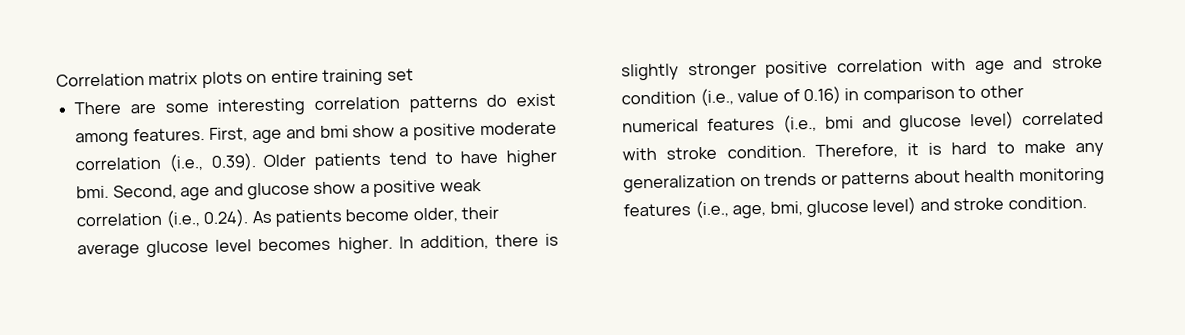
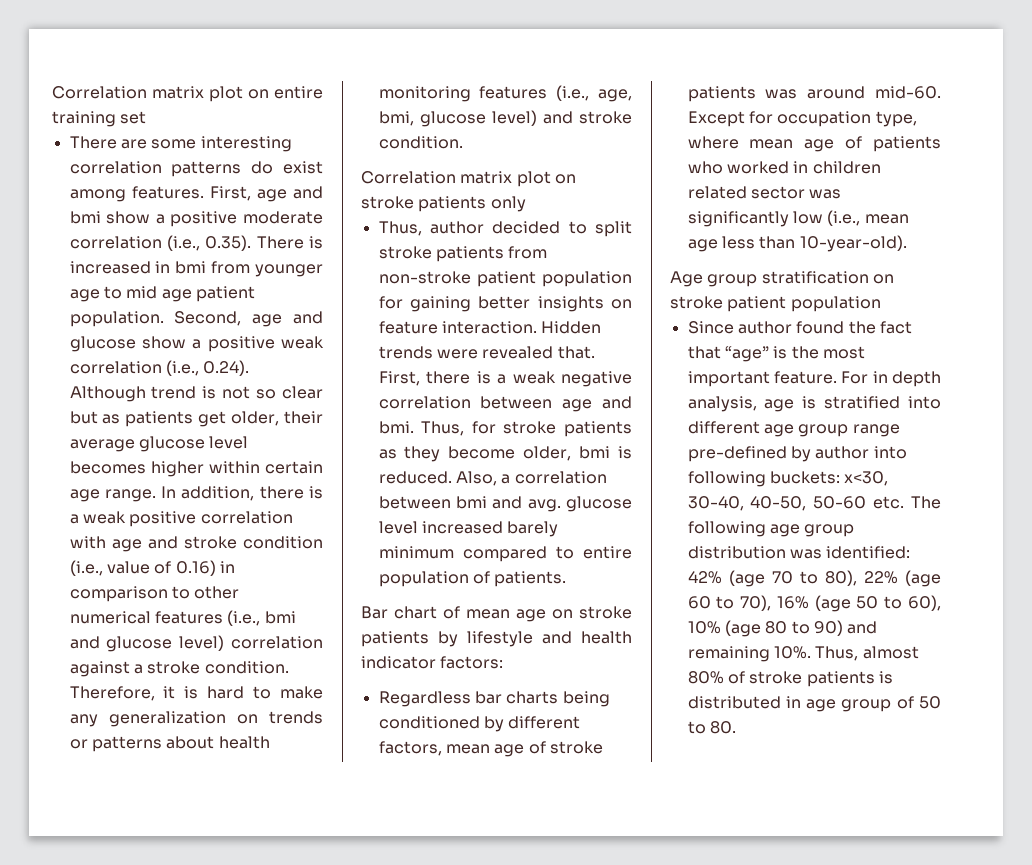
[56,71,243,89] Correlation matrix plots -> [52,86,243,102] Correlation matrix plot
[210,149,557,171] [76,185,110,199] 0.39). Older patients tend to have higher bmi. -> [205,235,323,251] [69,261,323,277] [69,286,255,302] [69,311,164,327] 0.35). There is increased in bmi from younger age to mid age patient population.
[251,208,410,227] As patients become -> [69,386,323,402] [69,411,227,427] Although trend is not so clear but as patients get
[337,236,393,254] higher. -> [150,461,323,477] [69,489,156,502] higher within certain age range.
[621,62,757,81] slightly stronger -> [69,511,126,524] a weak
[1022,111,1104,126] [622,147,658,161] correlated with -> [231,636,323,649] [69,661,143,677] correlation against a
(1087, 203) none -> [361,171,576,187] [361,196,526,212] [378,221,632,237] [378,246,548,262] [378,271,632,287] [378,296,632,312] [378,321,602,334] [378,346,595,359] [378,371,632,387] [378,396,632,412] [378,421,632,437] [378,446,632,462] [378,471,607,486] [378,496,632,512] [378,521,559,537] [378,546,632,562] [378,571,567,587] [361,606,632,622] [361,631,632,647] [361,656,504,669] [378,691,610,707] [378,716,581,732] [378,741,603,757] [687,86,941,102] [687,111,917,127] [687,136,941,152] [687,161,881,174] [687,186,842,199] [687,210,909,227] [687,235,907,252] [670,271,894,287] [670,296,881,312] [687,321,912,334] [687,346,865,362] [687,371,941,387] [687,396,941,412] [687,421,900,437] [687,446,907,462] [687,471,889,487] [687,496,941,511] [687,521,855,537] [687,546,911,559] [687,570,941,587] [687,595,941,612] [687,620,878,637] [687,646,919,662] [687,671,893,687] [687,696,941,712] [687,721,736,734] // Correlation matrix plot on stroke patients only // Thus, author decided to split stroke patients from non-stroke patient population for gaining better insights on feature interaction. Hidden trends were revealed that. First, there is a weak negative correlation between age and bmi. Thus, for stroke patients as they become older, bmi is reduced. Also, a correlation between bmi and avg. glucose level increased barely minimum compared to entire population of patients. // Bar chart of mean age on stroke patients by lifestyle and health indicator factors: // Regardless bar charts being conditioned by different factors, mean age of stroke patients was around mid-60. Except for occupation type, where mean age of patients who worked in children related sector was significantly low (i.e., mean age less than 10-year-old). // Age group stratification on stroke patient population // Since author found the fact that “age” is the most important feature. For in depth analysis, age is stratified into different age group range pre-defined by author into following buckets: x<30, 30-40, 40-50, 50-60 etc. The following age group distribution was identified: 42% (age 70 to 80), 22% (age 60 to 70), 16% (age 50 to 60), 10% (age 80 to 90) and remaining 10%. Thus, almost 80% of stroke patients is distributed in age group of 50 to 80.

